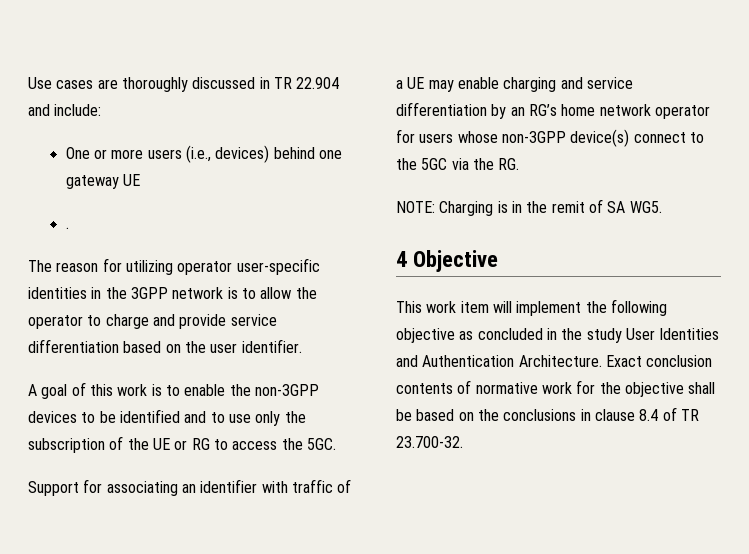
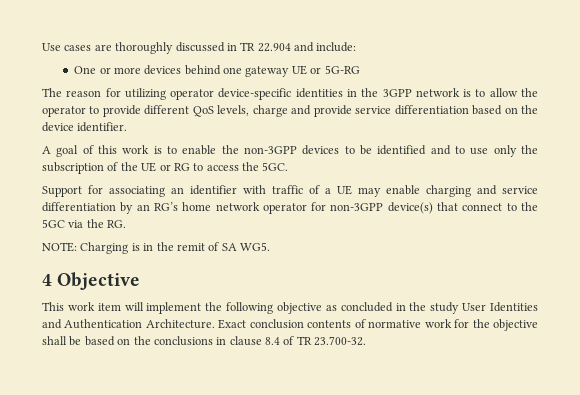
[147,145,270,163] users (i.e., devices) -> [144,65,182,75] devices
[65,227,69,229] // . -> [310,65,360,74] or 5G-RG
[236,258,320,275] user-specific -> [218,88,292,100] device-specific
(102, 320) none -> [102,105,250,117] provide different QoS levels,
[210,343,238,353] user -> [42,122,74,132] device
[419,131,498,143] users whose -> (327, 206) none
(630, 138) none -> [437,202,459,211] that

